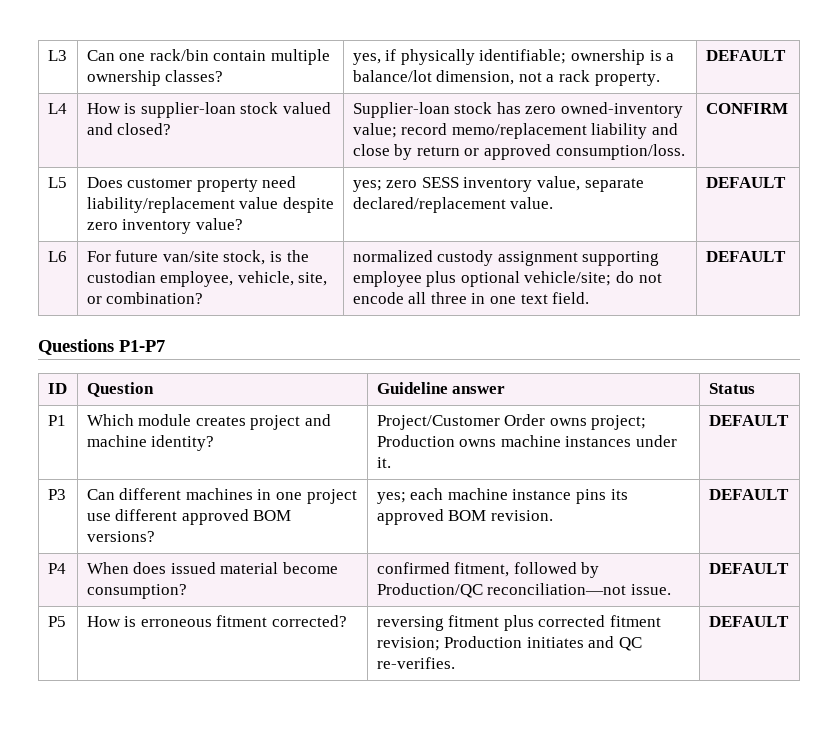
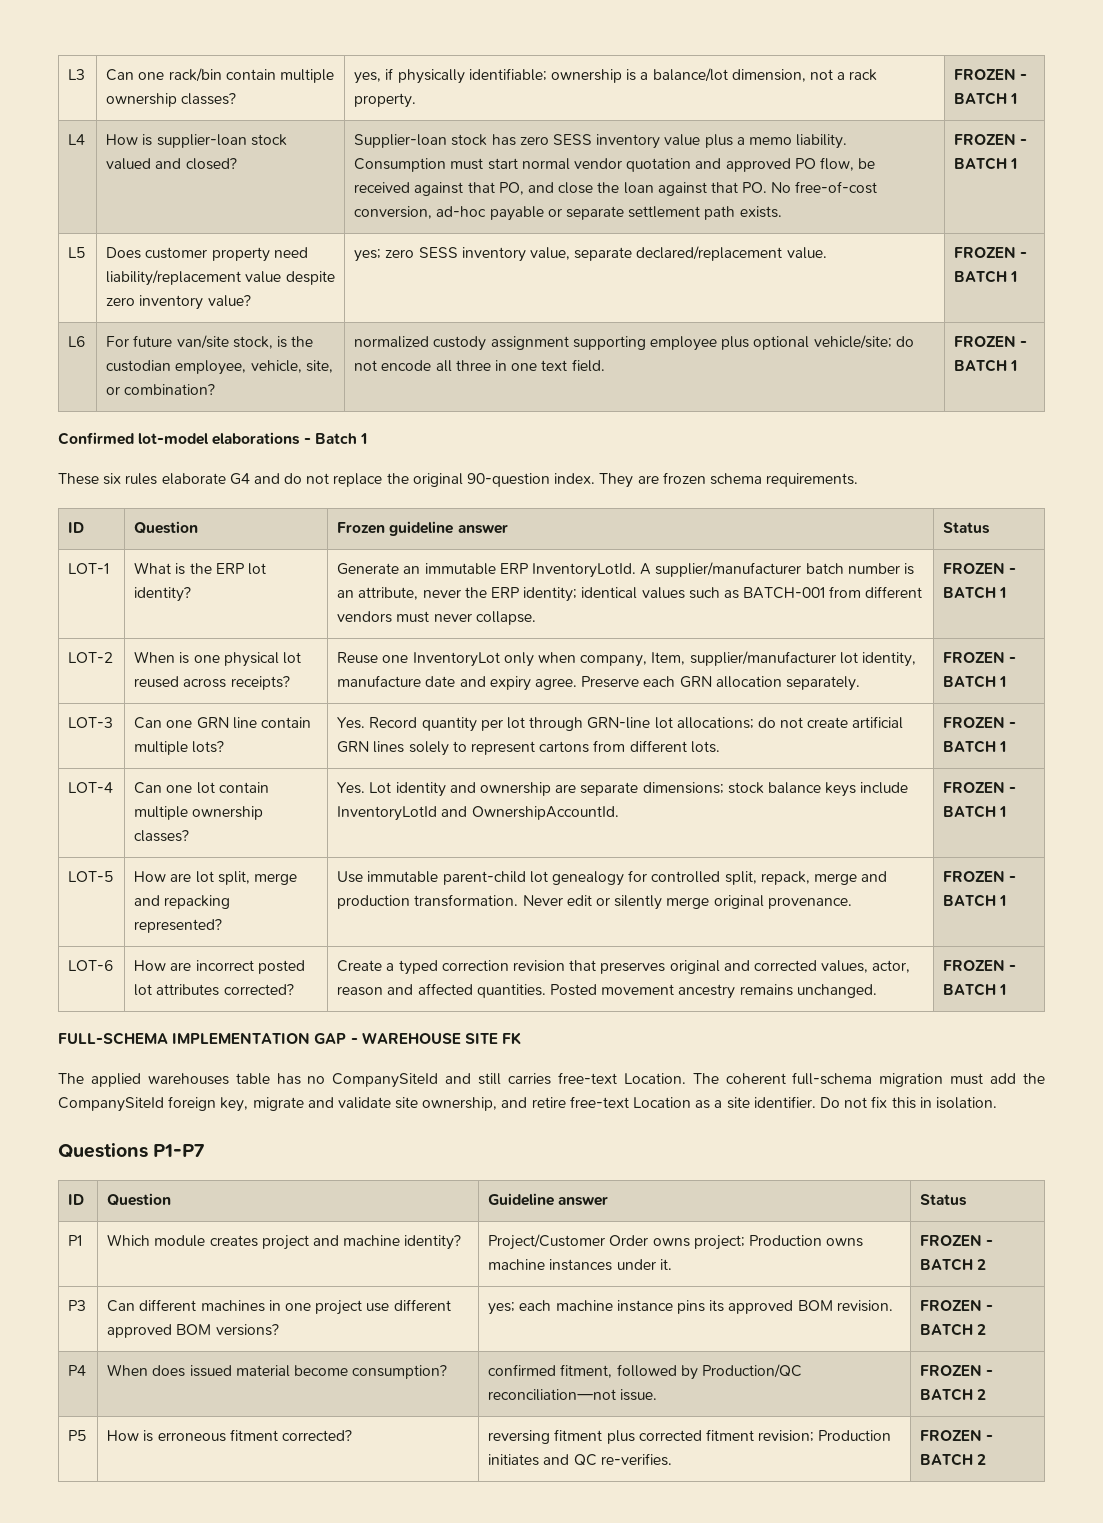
[705,50,786,61] DEFAULT -> [954,69,1028,80] [954,92,1018,105] FROZEN - BATCH 1
[561,102,684,118] [352,123,679,139] [352,144,685,160] [705,103,788,114] owned-inventory value; record memo/replacement liability and close by return or approved consumption/loss. | CONFIRM -> [552,134,848,149] [354,157,876,172] [354,181,878,196] [354,206,782,221] [954,134,1028,145] [954,157,1018,170] SESS inventory value plus a memo liability. Consumption must start normal vendor quotation and approved PO flow, be received against that PO, and close the loan against that PO. No free-of-cost conversion, ad-hoc payable or separate settlement path exists. | FROZEN - BATCH 1
[705,177,786,188] DEFAULT -> [954,247,1028,258] [954,270,1018,283] FROZEN - BATCH 1
[705,251,786,262] DEFAULT -> [954,336,1028,347] [954,359,1018,372] [58,432,367,445] [58,472,859,488] [68,522,85,533] [134,521,199,534] [337,521,508,536] [943,522,991,534] [68,563,110,574] [134,562,266,575] [134,587,192,602] [337,562,914,578] [337,586,923,602] [337,611,536,625] [943,563,1017,574] [943,586,1007,599] [68,652,114,663] [134,651,301,667] [134,676,290,690] [337,651,916,667] [337,675,860,691] [943,652,1017,663] [943,675,1007,688] [68,717,114,728] [134,717,311,729] [134,741,225,755] [337,716,904,732] [337,740,720,756] [943,717,1017,728] [943,740,1007,753] [68,782,114,793] [134,782,269,794] [134,806,264,820] [134,830,190,842] [337,782,909,797] [337,806,619,821] [943,782,1017,793] [943,805,1007,818] [68,871,114,882] [134,871,297,885] [134,895,231,909] [134,919,223,933] [337,870,888,886] [337,894,852,910] [943,871,1017,882] [943,894,1007,907] [68,960,114,971] [134,960,305,974] [134,984,294,996] [337,960,911,975] [337,983,877,999] [943,960,1017,971] [943,983,1007,996] [58,1032,522,1045] [58,1072,1046,1088] [58,1096,997,1112] FROZEN - BATCH 1 // Confirmed lot-model elaborations - Batch 1 // These six rules elaborate G4 and do not replace the original 90-question index. They are frozen schema requirements. // ID | Question | Frozen guideline answer | Status // LOT-1 | What is the ERP lot identity? | Generate an immutable ERP InventoryLotId. A supplier/manufacturer batch number is an attribute, never the ERP identity; identical values such as BATCH-001 from different vendors must never collapse. | FROZEN - BATCH 1 // LOT-2 | When is one physical lot reused across receipts? | Reuse one InventoryLot only when company, Item, supplier/manufacturer lot identity, manufacture date and expiry agree. Preserve each GRN allocation separately. | FROZEN - BATCH 1 // LOT-3 | Can one GRN line contain multiple lots? | Yes. Record quantity per lot through GRN-line lot allocations; do not create artificial GRN lines solely to represent cartons from different lots. | FROZEN - BATCH 1 // LOT-4 | Can one lot contain multiple ownership classes? | Yes. Lot identity and ownership are separate dimensions; stock balance keys include InventoryLotId and OwnershipAccountId. | FROZEN - BATCH 1 // LOT-5 | How are lot split, merge and repacking represented? | Use immutable parent-child lot genealogy for controlled split, repack, merge and production transformation. Never edit or silently merge original provenance. | FROZEN - BATCH 1 // LOT-6 | How are incorrect posted lot attributes corrected? | Create a typed correction revision that preserves original and corrected values, actor, reason and affected quantities. Posted movement ancestry remains unchanged. | FROZEN - BATCH 1 // FULL-SCHEMA IMPLEMENTATION GAP - WAREHOUSE SITE FK // The applied warehouses table has no CompanySiteId and still carries free-text Location. The coherent full-schema migration must add the CompanySiteId foreign key, migrate and validate site ownership, and retire free-text Location as a site identifier. Do not fix this in isolation.
[708,415,789,426] DEFAULT -> [920,1235,994,1246] [920,1258,987,1271] FROZEN - BATCH 2
[708,489,789,500] DEFAULT -> [920,1300,994,1311] [920,1323,987,1336] FROZEN - BATCH 2
[708,563,789,574] DEFAULT -> [920,1365,994,1376] [920,1388,987,1401] FROZEN - BATCH 2
[708,616,789,627] DEFAULT -> [920,1430,994,1441] [920,1453,987,1466] FROZEN - BATCH 2

